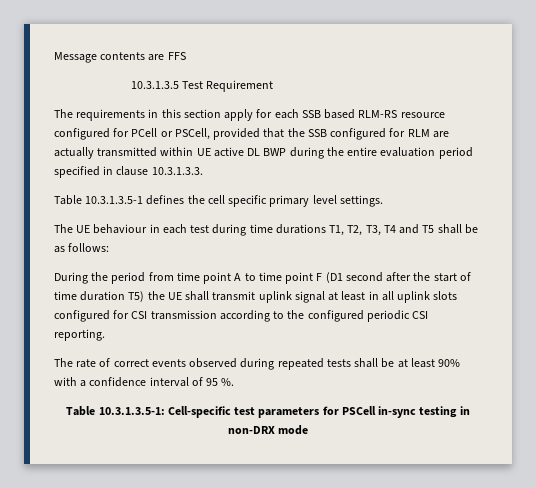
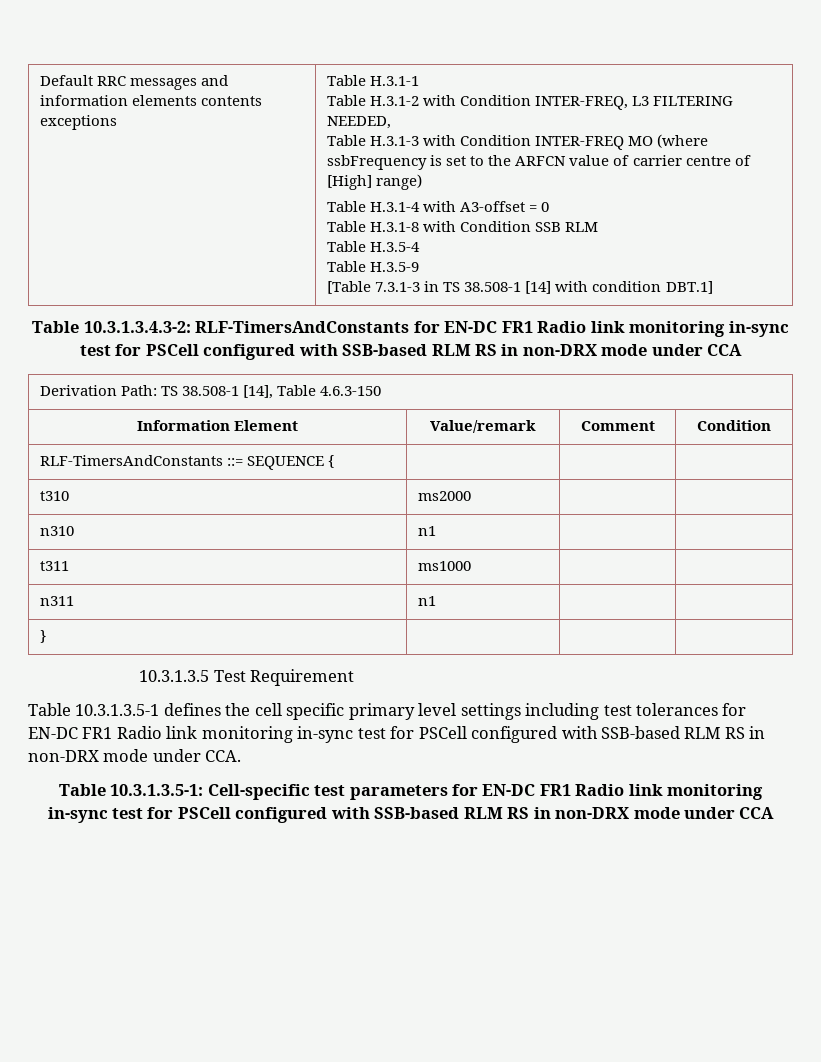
[54,52,186,63] [130,80,274,92] [54,109,445,121] [54,128,449,140] [54,147,473,159] [54,166,203,178] Message contents are FFS // 10.3.1.3.5 Test Requirement // The requirements in this section apply for each SSB based RLM-RS resource configured for PCell or PSCell, provided that the SSB configured for RLM are actually transmitted within UE active DL BWP during the entire evaluation period specified in clause 10.3.1.3.3. -> [40,75,229,90] [40,95,263,106] [40,115,118,130] [327,75,420,86] [327,95,734,110] [327,116,392,129] [327,134,709,150] [327,155,751,170] [327,174,423,190] [327,201,550,212] [327,221,599,232] [327,241,421,252] [327,261,420,272] [327,281,713,294] [32,321,789,337] [79,344,743,360] [40,385,382,399] [136,420,299,431] [430,420,536,433] [580,421,655,431] [697,420,771,431] [40,455,335,470] [40,491,70,501] [418,491,472,501] [40,526,75,536] [418,526,437,536] [40,561,70,571] [418,561,472,571] [40,596,75,606] [418,596,437,606] [40,630,47,643] [139,669,355,686] Default RRC messages and information elements contents exceptions | Table H.3.1-1 // Table H.3.1-2 with Condition INTER-FREQ, L3 FILTERING NEEDED, // Table H.3.1-3 with Condition INTER-FREQ MO (where ssbFrequency is set to the ARFCN value of carrier centre of [High] range) // Table H.3.1-4 with A3-offset = 0 // Table H.3.1-8 with Condition SSB RLM // Table H.3.5-4 // Table H.3.5-9 // [Table 7.3.1-3 in TS 38.508-1 [14] with condition DBT.1] // Table 10.3.1.3.4.3-2: RLF-TimersAndConstants for EN-DC FR1 Radio link monitoring in-sync test for PSCell configured with SSB-based RLM RS in non-DRX mode under CCA // Derivation Path: TS 38.508-1 [14], Table 4.6.3-150 // Information Element | Value/remark | Comment | Condition // RLF-TimersAndConstants ::= SEQUENCE { | | | // t310 | ms2000 | | // n310 | n1 | | // t311 | ms1000 | | // n311 | n1 | | // } | | | // 10.3.1.3.5 Test Requirement
[339,195,383,207] [54,224,478,236] [54,243,110,253] [54,272,471,284] [54,291,458,303] [54,310,429,322] [54,329,105,341] [54,358,461,370] [54,377,235,387] settings. // The UE behaviour in each test during time durations T1, T2, T3, T4 and T5 shall be as follows: // During the period from time point A to time point F (D1 second after the start of time duration T5) the UE shall transmit uplink signal at least in all uplink slots configured for CSI transmission according to the configured periodic CSI reporting. // The rate of correct events observed during repeated tests shall be at least 90% with a confidence interval of 95 %. -> [460,703,747,720] [28,726,766,743] [28,749,242,762] settings including test tolerances for EN-DC FR1 Radio link monitoring in-sync test for PSCell configured with SSB-based RLM RS in non-DRX mode under CCA.
[341,406,470,418] [227,425,309,435] PSCell in-sync testing in non-DRX mode -> [482,784,764,800] [47,807,775,823] EN-DC FR1 Radio link monitoring in-sync test for PSCell configured with SSB-based RLM RS in non-DRX mode under CCA

